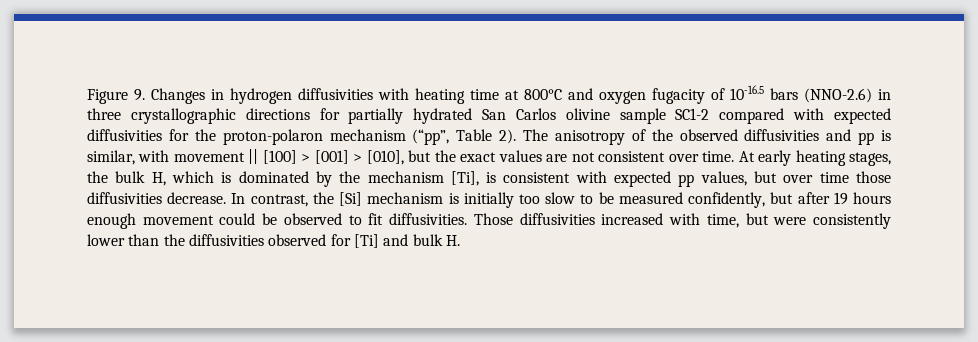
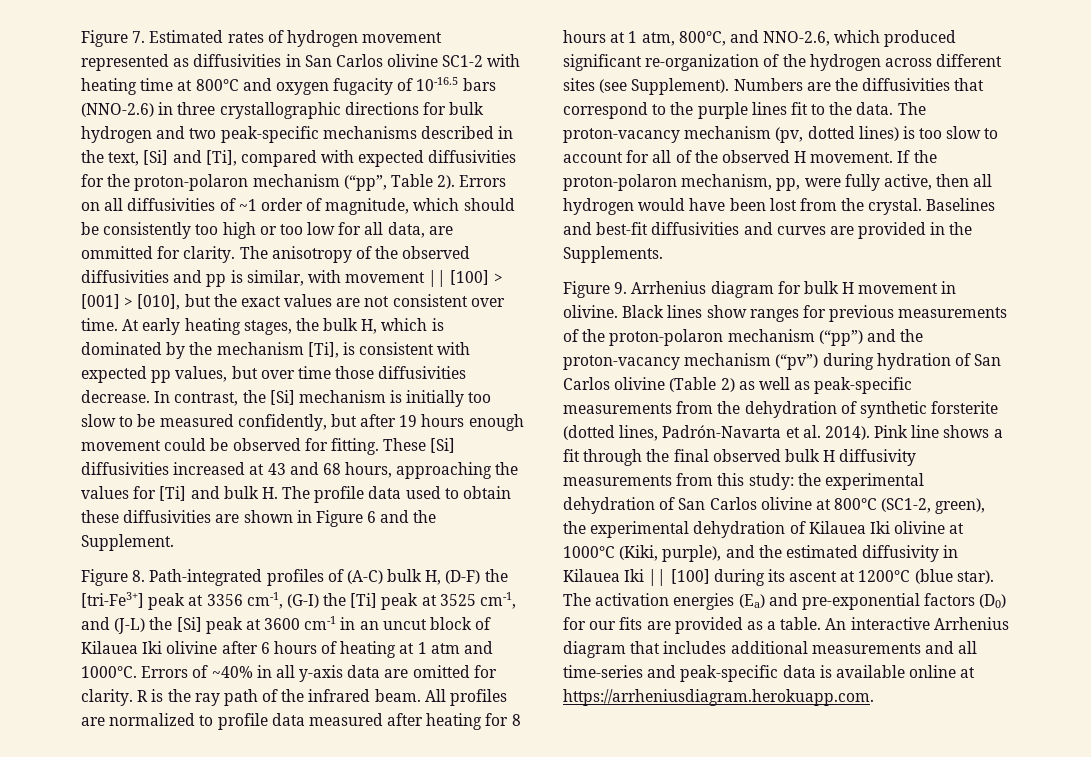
[87,88,373,104] Figure 9. Changes in hydrogen diffusivities -> [81,30,443,47] [81,54,484,71] Figure 7. Estimated rates of hydrogen movement represented as diffusivities in San Carlos olivine SC1-2
[348,108,710,124] partially hydrated San Carlos olivine sample SC1-2 -> [449,102,485,115] [81,126,514,143] [81,150,237,166] bulk hydrogen and two peak-specific mechanisms described in the text, [Si] and [Ti],
(517, 136) none -> [459,175,507,187] [81,198,515,215] [81,222,453,239] [81,246,236,263] Errors on all diffusivities of ~1 order of magnitude, which should be consistently too high or too low for all data, are ommitted for clarity.
[348,213,892,229] [87,234,327,246] to fit diffusivities. Those diffusivities increased with time, but were consistently lower than the diffusivities observed -> [304,438,456,455] [81,462,519,479] [81,486,129,499] for fitting. These [Si] diffusivities increased at 43 and 68 hours, approaching the values
(460, 240) none -> [282,486,512,503] [81,510,437,527] [81,534,174,551] [81,569,508,586] [81,592,517,610] [81,616,492,634] [81,641,494,658] [81,665,497,682] [81,689,508,706] [81,713,521,730] [563,30,957,47] [563,54,1003,71] [563,78,985,95] [563,102,926,119] [563,126,999,143] [563,150,937,163] [563,174,993,191] [563,198,996,215] [563,222,973,239] [563,246,663,263] [563,281,957,298] [563,305,1008,322] [563,329,924,346] [563,353,1002,370] [563,377,913,394] [563,401,999,418] [563,425,1003,441] [563,449,917,466] [563,473,924,490] [563,497,986,514] [563,521,965,538] [563,545,959,562] [563,569,994,586] [563,593,1007,610] [563,617,1009,634] [563,641,978,658] [563,665,976,682] [563,689,874,706] The profile data used to obtain these diffusivities are shown in Figure 6 and the Supplement. // Figure 8. Path-integrated profiles of (A-C) bulk H, (D-F) the [tri-Fe3+] peak at 3356 cm-1, (G-I) the [Ti] peak at 3525 cm-1, and (J-L) the [Si] peak at 3600 cm-1 in an uncut block of Kilauea Iki olivine after 6 hours of heating at 1 atm and 1000°C. Errors of ~40% in all y-axis data are omitted for clarity. R is the ray path of the infrared beam. All profiles are normalized to profile data measured after heating for 8 hours at 1 atm, 800°C, and NNO-2.6, which produced significant re-organization of the hydrogen across different sites (see Supplement). Numbers are the diffusivities that correspond to the purple lines fit to the data. The proton-vacancy mechanism (pv, dotted lines) is too slow to account for all of the observed H movement. If the proton-polaron mechanism, pp, were fully active, then all hydrogen would have been lost from the crystal. Baselines and best-fit diffusivities and curves are provided in the Supplements. // Figure 9. Arrhenius diagram for bulk H movement in olivine. Black lines show ranges for previous measurements of the proton-polaron mechanism (“pp”) and the proton-vacancy mechanism (“pv”) during hydration of San Carlos olivine (Table 2) as well as peak-specific measurements from the dehydration of synthetic forsterite (dotted lines, Padrón-Navarta et al. 2014). Pink line shows a fit through the final observed bulk H diffusivity measurements from this study: the experimental dehydration of San Carlos olivine at 800°C (SC1-2, green), the experimental dehydration of Kilauea Iki olivine at 1000°C (Kiki, purple), and the estimated diffusivity in Kilauea Iki || [100] during its ascent at 1200°C (blue star). The activation energies (Ea) and pre-exponential factors (D0) for our fits are provided as a table. An interactive Arrhenius diagram that includes additional measurements and all time-series and peak-specific data is available online at https://arrheniusdiagram.herokuapp.com.

